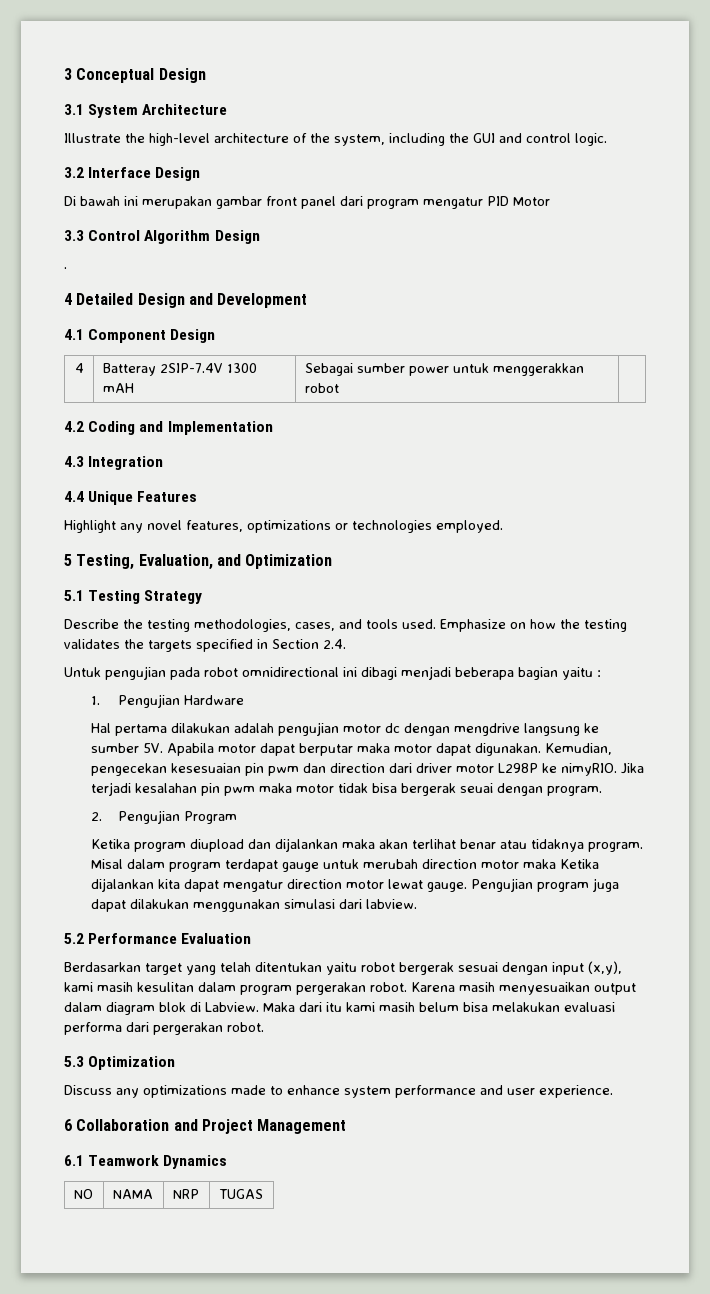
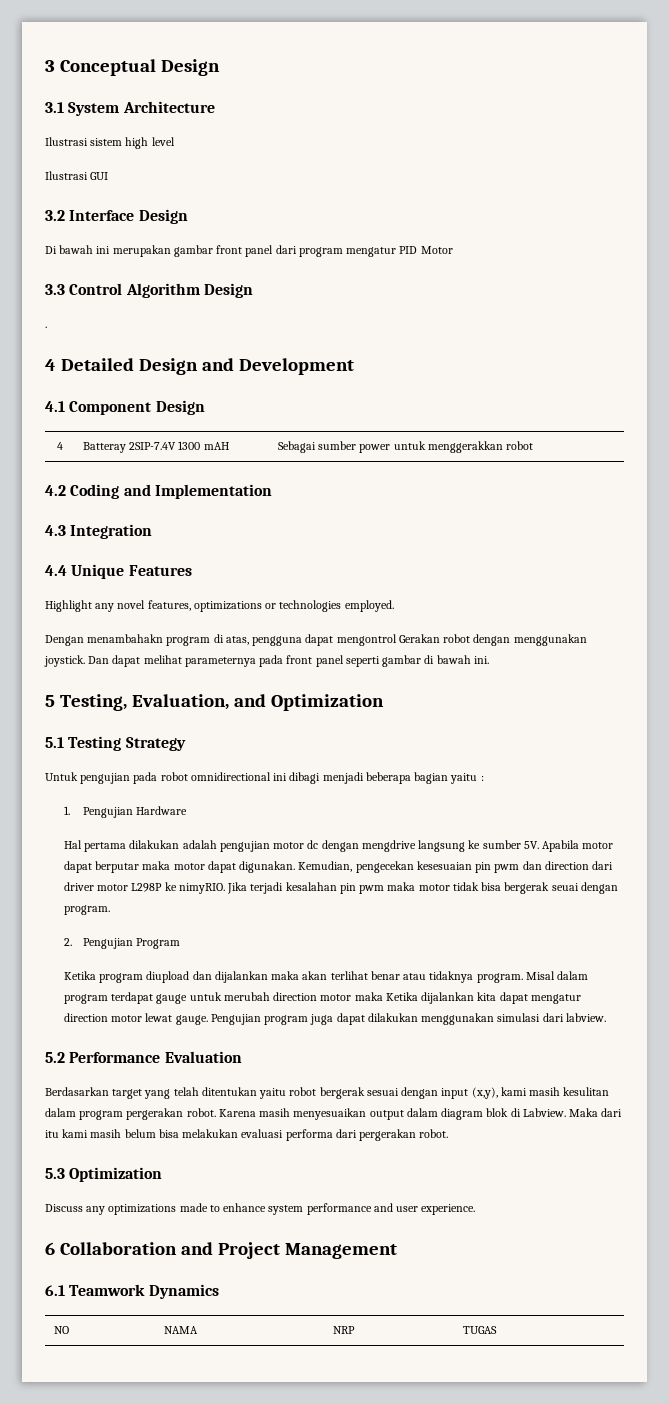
[64,133,607,146] Illustrate the high-level architecture of the system, including the GUI and control logic. -> [45,137,175,149] [45,171,109,180] Ilustrasi sistem high level // Ilustrasi GUI
(503, 526) none -> [45,634,587,646] [44,655,489,667] // Dengan menambahakn program di atas, pengguna dapat mengontrol Gerakan robot dengan menggunakan joystick. Dan dapat melihat parameternya pada front panel seperti gambar di bawah ini.
[64,619,627,632] [64,639,346,652] // Describe the testing methodologies, cases, and tools used. Emphasize on how the testing validates the targets specified in Section 2.4. -> (186, 744) none

